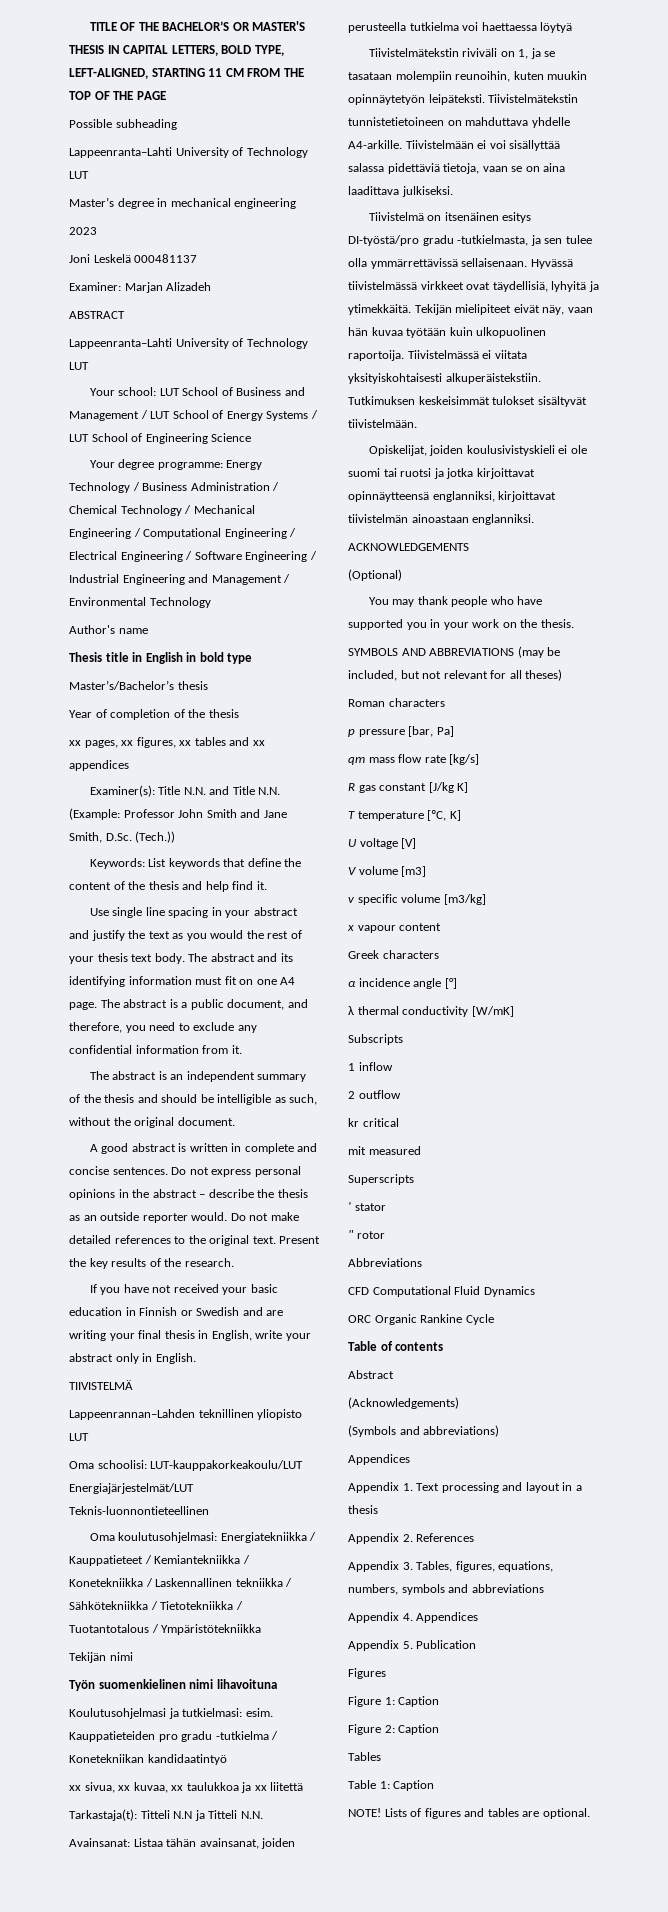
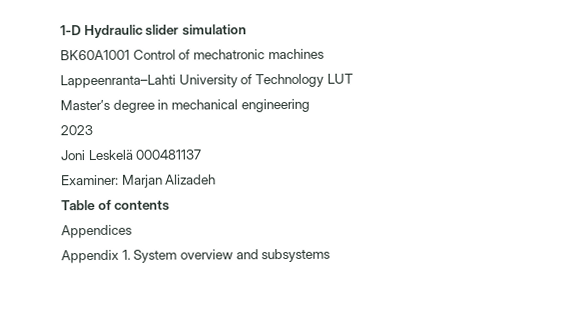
[89,21,306,31] [69,45,284,56] [69,68,304,79] [69,91,166,100] [69,119,177,130] TITLE OF THE BACHELOR’S OR MASTER'S THESIS IN CAPITAL LETTERS, BOLD TYPE, LEFT-ALIGNED, STARTING 11 CM FROM THE TOP OF THE PAGE // Possible subheading -> [60,24,247,39] [60,48,324,61] 1-D Hydraulic slider simulation // BK60A1001 Control of mechatronic machines
[69,311,125,319] [69,338,308,349] [69,362,89,370] [89,387,305,396] [69,410,318,421] [69,433,252,444] [89,459,263,470] [69,482,280,493] [69,505,255,516] [69,528,297,539] [69,551,317,562] [69,574,291,585] [69,597,211,608] [69,625,148,634] [69,652,253,664] [69,680,208,690] [69,709,239,720] [69,737,265,748] [69,760,129,771] [89,785,281,797] [69,808,287,820] [69,831,176,843] [89,858,302,869] [69,881,267,892] [89,907,298,918] [69,930,302,941] [69,953,293,964] [69,976,296,987] [69,999,308,1010] [69,1022,257,1033] [69,1045,242,1054] [89,1071,307,1082] [69,1094,318,1105] [69,1117,235,1128] [89,1143,318,1154] [69,1166,301,1177] [69,1189,308,1200] [69,1212,299,1223] [69,1235,321,1246] [69,1258,234,1269] [89,1284,278,1295] [69,1307,284,1316] [69,1330,311,1341] [69,1353,196,1364] [69,1380,133,1390] [69,1409,303,1420] [69,1433,89,1441] [69,1460,304,1471] [69,1483,194,1494] [69,1506,209,1515] [89,1532,317,1543] [69,1555,250,1566] [69,1578,293,1587] [69,1601,243,1610] [69,1624,262,1635] [69,1652,133,1663] [69,1679,277,1691] [69,1708,273,1719] [69,1731,279,1742] [69,1754,227,1765] [69,1782,304,1793] [69,1809,263,1821] [69,1838,296,1849] [348,22,573,33] [368,48,556,59] [348,71,588,82] [348,94,579,105] [348,117,570,128] [348,140,561,151] [348,163,566,174] [348,186,453,197] [368,212,532,223] [348,235,592,246] [348,258,573,269] [348,281,599,292] [348,304,593,315] [348,327,547,338] [348,350,527,361] [348,373,541,384] [348,396,587,407] [348,419,417,428] [368,445,587,456] [348,468,535,479] [348,491,557,502] [348,514,535,525] [348,543,469,551] [348,569,402,581] [368,596,543,607] [348,619,574,630] [348,646,561,658] [348,669,563,681] [348,698,445,707] [348,726,454,737] [348,754,480,765] [348,782,469,793] [348,810,461,821] [348,838,417,849] [348,866,427,877] [348,894,486,905] [347,923,442,933] [348,950,439,959] [348,978,457,989] [348,1006,514,1017] [348,1034,403,1045] [348,1062,393,1071] [348,1090,401,1099] [348,1118,399,1127] [348,1146,421,1155] [348,1174,414,1185] [348,1202,386,1211] [348,1230,385,1239] [348,1258,422,1267] [348,1286,535,1297] [348,1314,494,1325] [348,1341,444,1351] [348,1370,394,1379] [348,1397,459,1409] [348,1425,500,1437] [348,1454,410,1465] [348,1482,582,1493] [348,1505,378,1514] [348,1533,475,1544] [348,1561,554,1572] [348,1584,544,1595] [348,1612,479,1623] [348,1640,477,1651] [348,1668,386,1679] [348,1696,440,1707] [348,1724,440,1735] [348,1752,381,1761] [348,1780,435,1791] [348,1808,590,1819] ABSTRACT // Lappeenranta–Lahti University of Technology LUT // Your school: LUT School of Business and Management / LUT School of Energy Systems / LUT School of Engineering Science // Your degree programme: Energy Technology / Business Administration / Chemical Technology / Mechanical Engineering / Computational Engineering / Electrical Engineering / Software Engineering / Industrial Engineering and Management / Environmental Technology // Author's name // Thesis title in English in bold type // Master’s/Bachelor’s thesis // Year of completion of the thesis // xx pages, xx figures, xx tables and xx appendices // Examiner(s): Title N.N. and Title N.N. (Example: Professor John Smith and Jane Smith, D.Sc. (Tech.)) // Keywords: List keywords that define the content of the thesis and help find it. // Use single line spacing in your abstract and justify the text as you would the rest of your thesis text body. The abstract and its identifying information must fit on one A4 page. The abstract is a public document, and therefore, you need to exclude any confidential information from it. // The abstract is an independent summary of the thesis and should be intelligible as such, without the original document. // A good abstract is written in complete and concise sentences. Do not express personal opinions in the abstract – describe the thesis as an outside reporter would. Do not make detailed references to the original text. Present the key results of the research. // If you have not received your basic education in Finnish or Swedish and are writing your final thesis in English, write your abstract only in English. // TIIVISTELMÄ // Lappeenrannan–Lahden teknillinen yliopisto LUT // Oma schoolisi: LUT-kauppakorkeakoulu/LUT Energiajärjestelmät/LUT Teknis-luonnontieteellinen // Oma koulutusohjelmasi: Energiatekniikka / Kauppatieteet / Kemiantekniikka / Konetekniikka / Laskennallinen tekniikka / Sähkötekniikka / Tietotekniikka / Tuotantotalous / Ympäristötekniikka // Tekijän nimi // Työn suomenkielinen nimi lihavoituna // Koulutusohjelmasi ja tutkielmasi: esim. Kauppatieteiden pro gradu -tutkielma / Konetekniikan kandidaatintyö // xx sivua, xx kuvaa, xx taulukkoa ja xx liitettä // Tarkastaja(t): Titteli N.N ja Titteli N.N. // Avainsanat: Listaa tähän avainsanat, joiden perusteella tutkielma voi haettaessa löytyä // Tiivistelmätekstin riviväli on 1, ja se tasataan molempiin reunoihin, kuten muukin opinnäytetyön leipäteksti. Tiivistelmätekstin tunnistetietoineen on mahduttava yhdelle A4-arkille. Tiivistelmään ei voi sisällyttää salassa pidettäviä tietoja, vaan se on aina laadittava julkiseksi. // Tiivistelmä on itsenäinen esitys DI-työstä/pro gradu -tutkielmasta, ja sen tulee olla ymmärrettävissä sellaisenaan. Hyvässä tiivistelmässä virkkeet ovat täydellisiä, lyhyitä ja ytimekkäitä. Tekijän mielipiteet eivät näy, vaan hän kuvaa työtään kuin ulkopuolinen raportoija. Tiivistelmässä ei viitata yksityiskohtaisesti alkuperäistekstiin. Tutkimuksen keskeisimmät tulokset sisältyvät tiivistelmään. // Opiskelijat, joiden koulusivistyskieli ei ole suomi tai ruotsi ja jotka kirjoittavat opinnäytteensä englanniksi, kirjoittavat tiivistelmän ainoastaan englanniksi. // ACKNOWLEDGEMENTS // (Optional) // You may thank people who have supported you in your work on the thesis. // SYMBOLS AND ABBREVIATIONS (may be included, but not relevant for all theses) // Roman characters // p pressure [bar, Pa] // qm mass flow rate [kg/s] // R gas constant [J/kg K] // T temperature [ºC, K] // U voltage [V] // V volume [m3] // v specific volume [m3/kg] // x vapour content // Greek characters // α incidence angle [°] // λ thermal conductivity [W/mK] // Subscripts // 1 inflow // 2 outflow // kr critical // mit measured // Superscripts // ' stator // " rotor // Abbreviations // CFD Computational Fluid Dynamics // ORC Organic Rankine Cycle // Table of contents // Abstract // (Acknowledgements) // (Symbols and abbreviations) // Appendices // Appendix 1. Text processing and layout in a thesis // Appendix 2. References // Appendix 3. Tables, figures, equations, numbers, symbols and abbreviations // Appendix 4. Appendices // Appendix 5. Publication // Figures // Figure 1: Caption // Figure 2: Caption // Tables // Table 1: Caption // NOTE! Lists of figures and tables are optional. -> [61,199,171,211] [61,224,132,239] [61,248,331,264] Table of contents // Appendices // Appendix 1. System overview and subsystems

